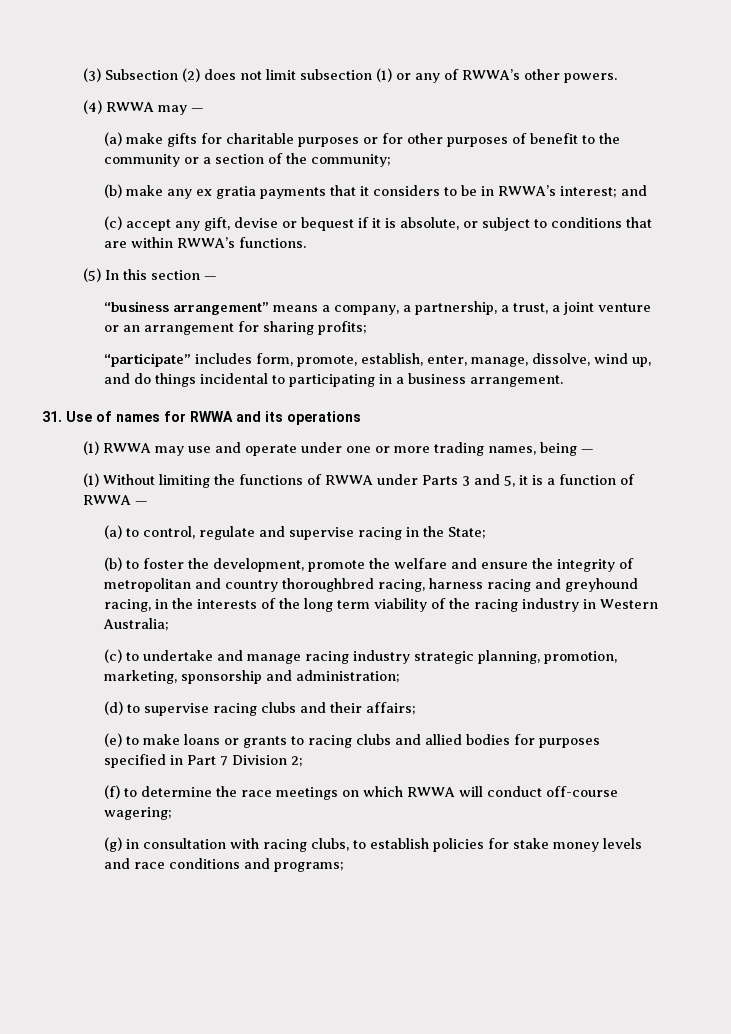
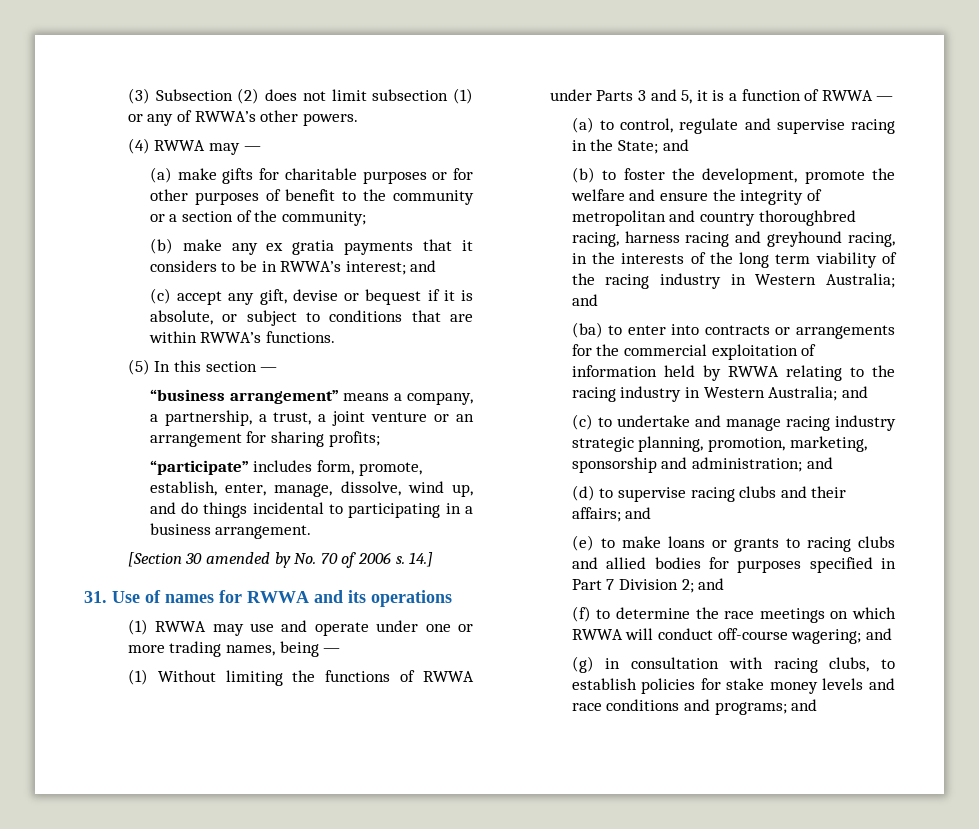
(564, 381) none -> [127,552,434,568] // [Section 30 amended by No. 70 of 2006 s. 14.]
(487, 533) none -> [662,139,689,151] and
(170, 624) none -> [571,294,598,306] [571,322,895,339] [571,344,817,360] [571,365,895,381] [571,386,868,402] and // (ba) to enter into contracts or arrangements for the commercial exploitation of information held by RWWA relating to the racing industry in Western Australia; and
(401, 676) none -> [806,457,833,469] and
(417, 708) none -> [625,507,652,519] and
(304, 761) none -> [698,578,725,590] and
(173, 813) none -> [865,628,892,640] and
(345, 867) none -> [791,699,818,711] and

